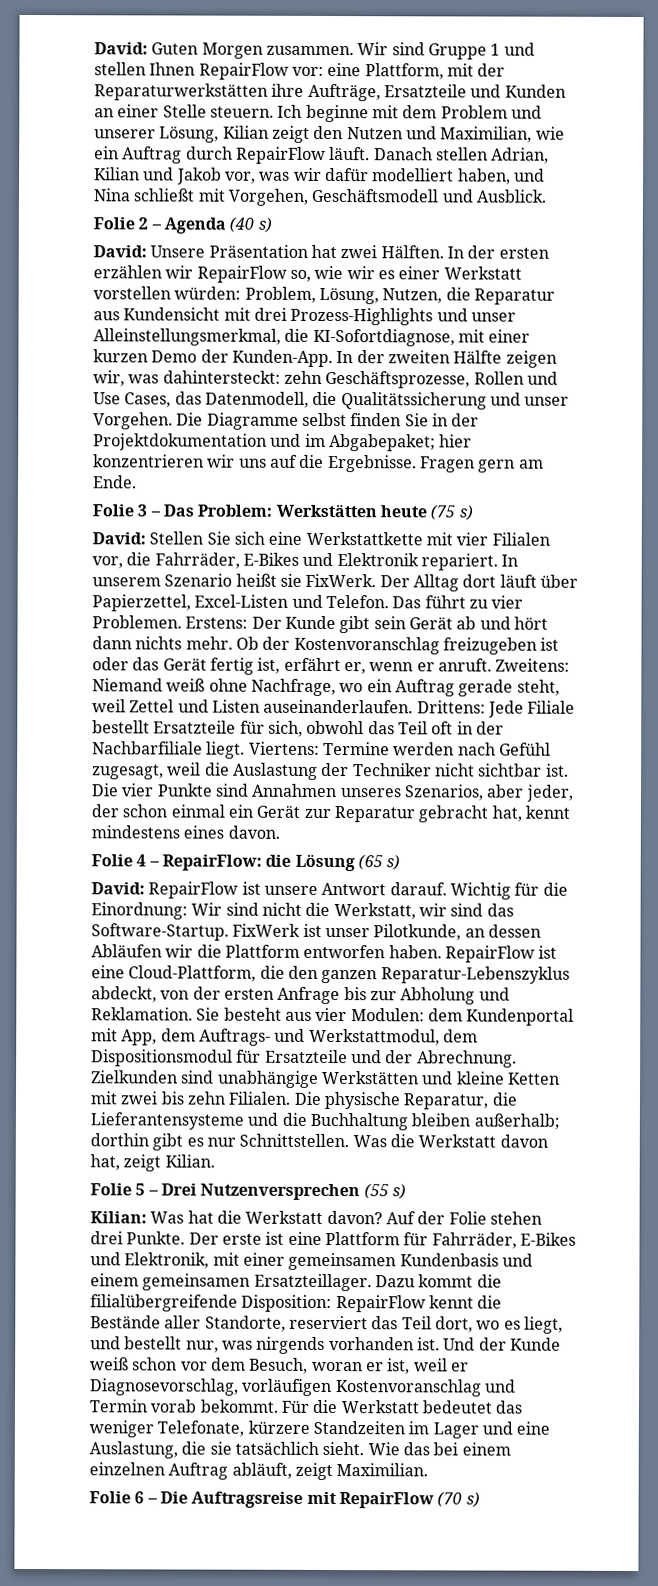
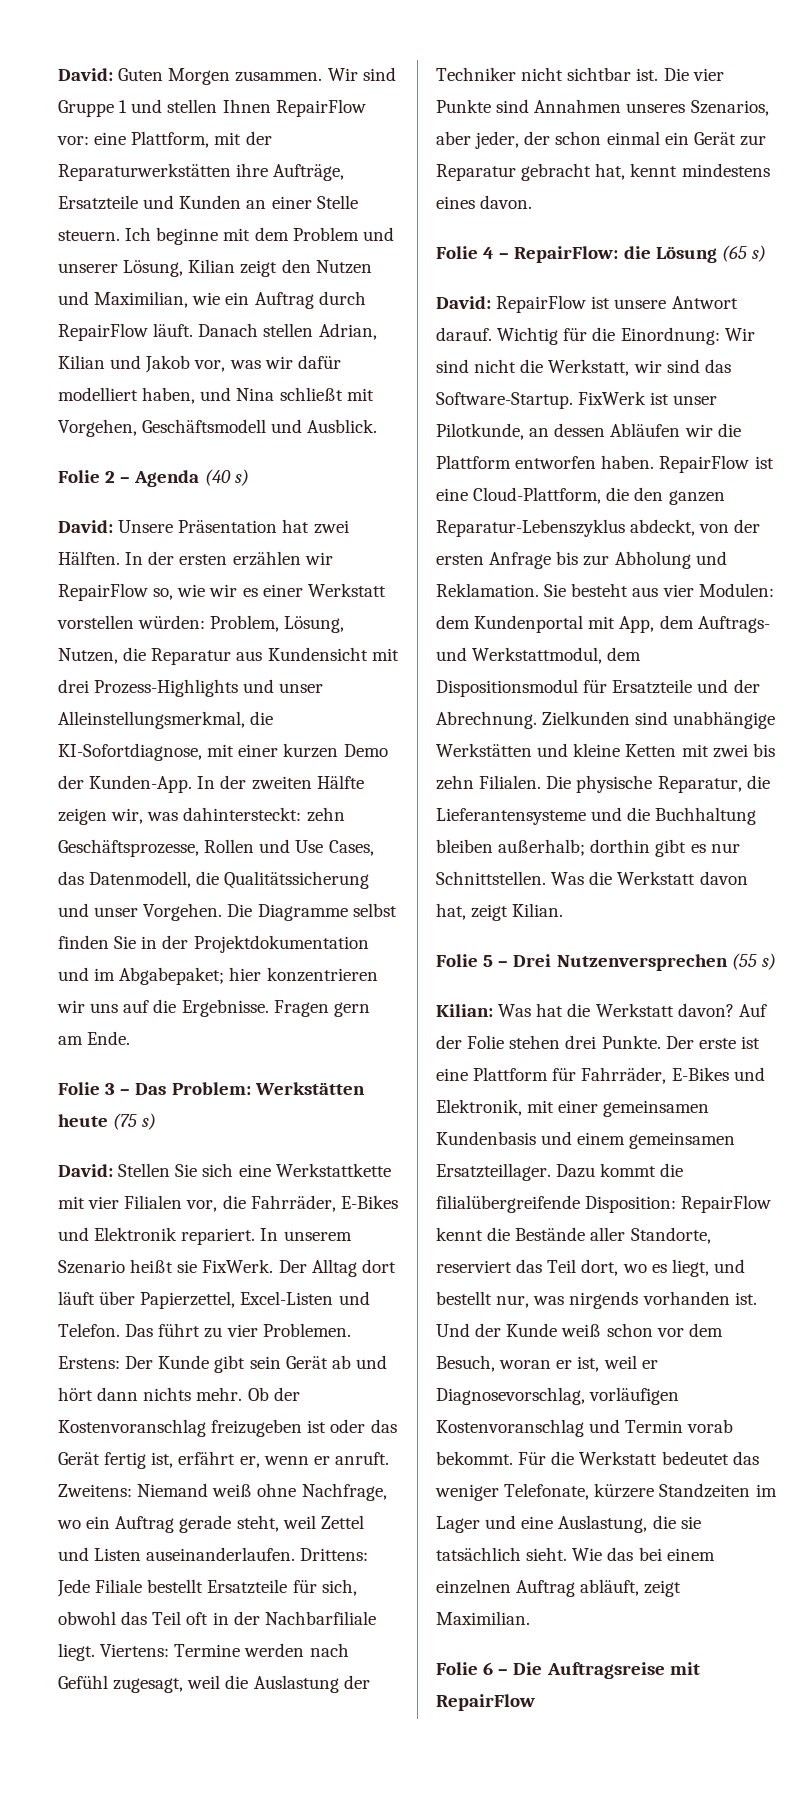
[437,1491,480,1508] (70 s) -> (535, 1702) none

